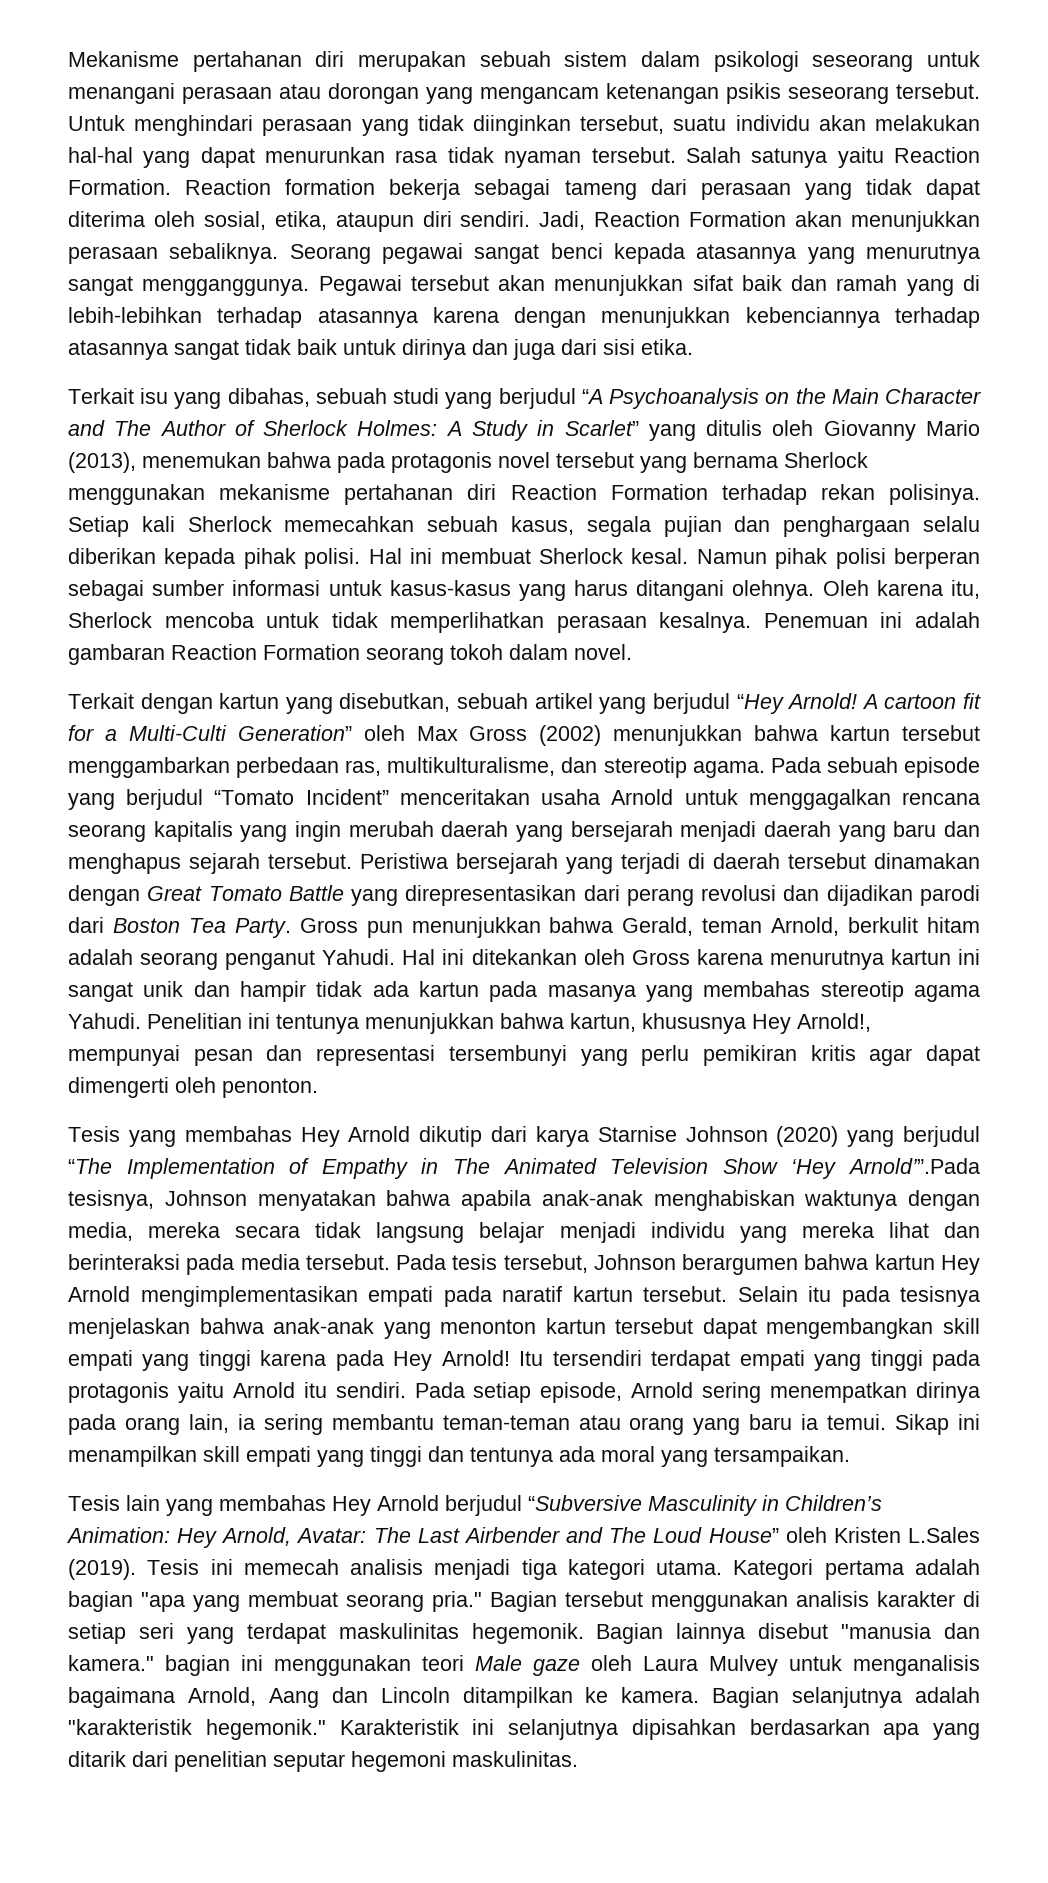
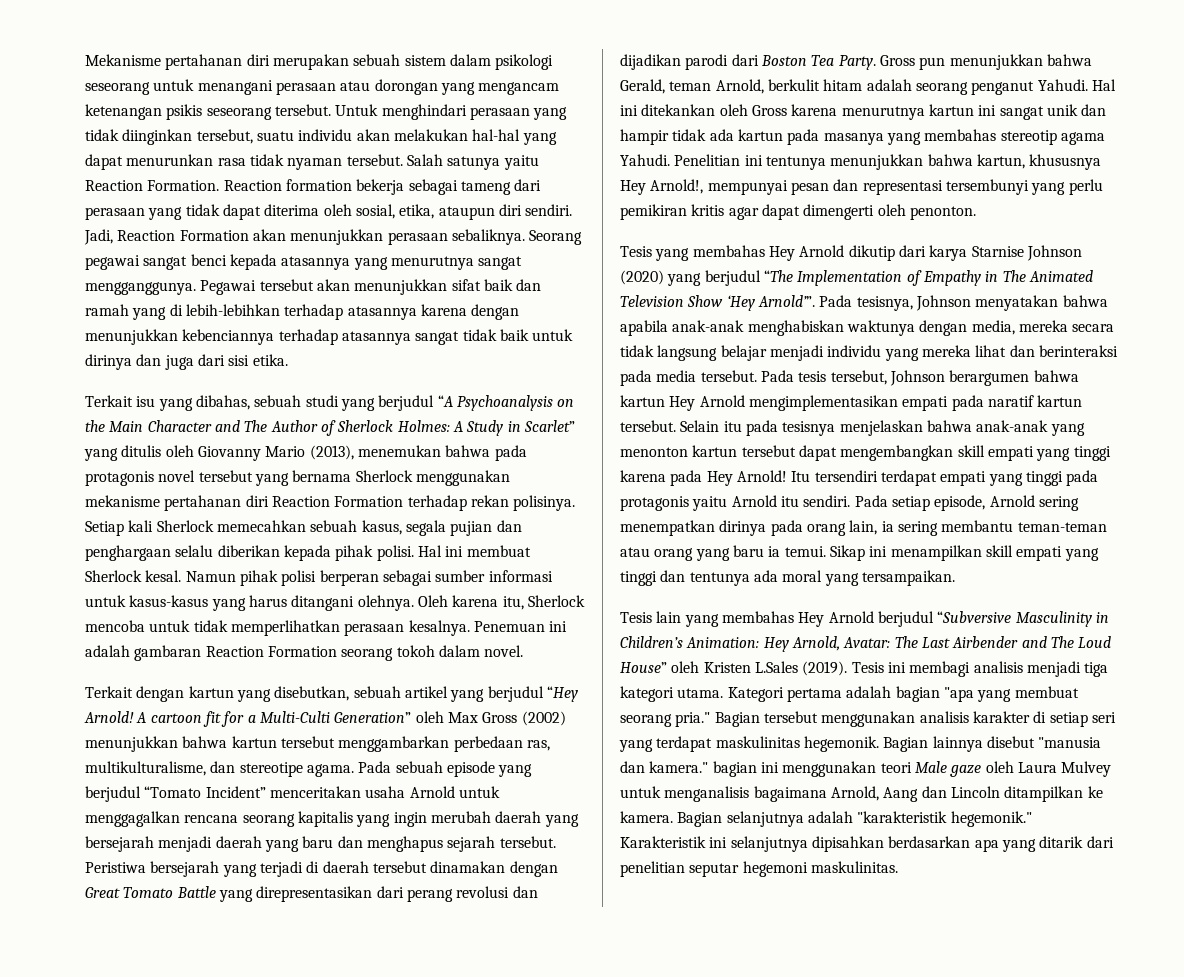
[603,757,687,778] stereotip -> [239,762,303,777] stereotipe
[848,1158,981,1174] Arnold’”.Pada -> [757,295,853,307] Arnold’”. Pada
[243,1559,339,1575] memecah -> [909,661,971,677] membagi

